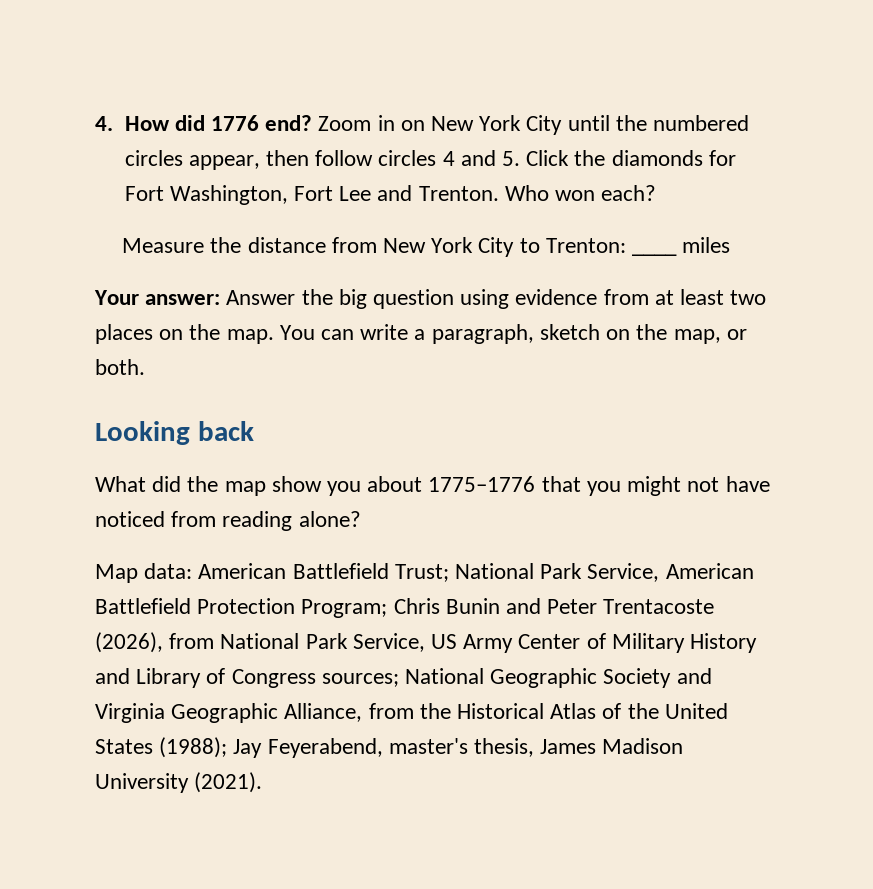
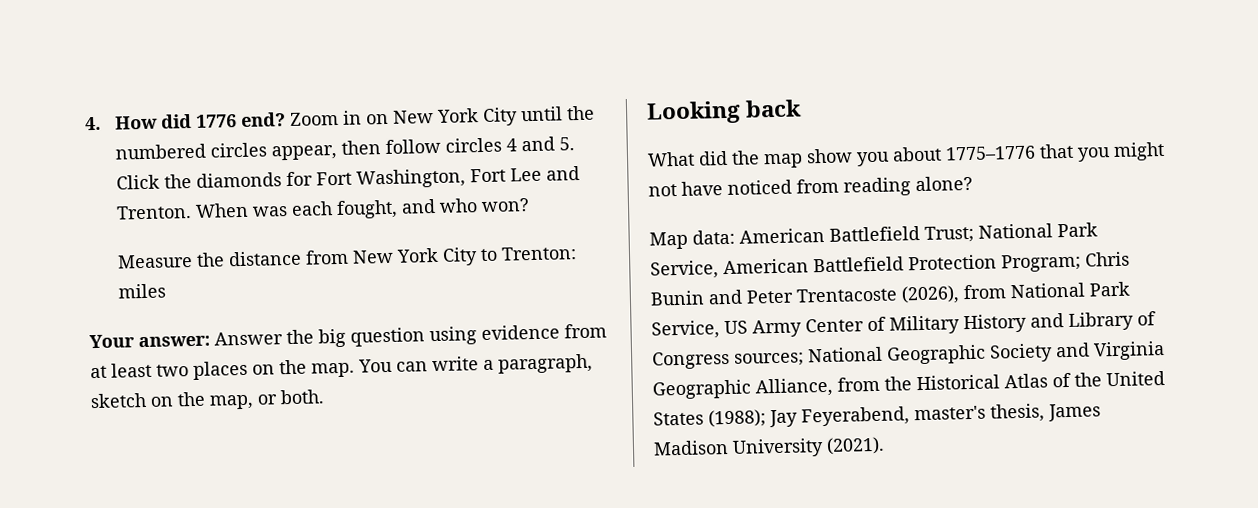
[504,185,657,201] Who won each? -> [194,198,530,220] When was each fought, and who won?
[632,253,678,256] ____ -> (577, 253) none

